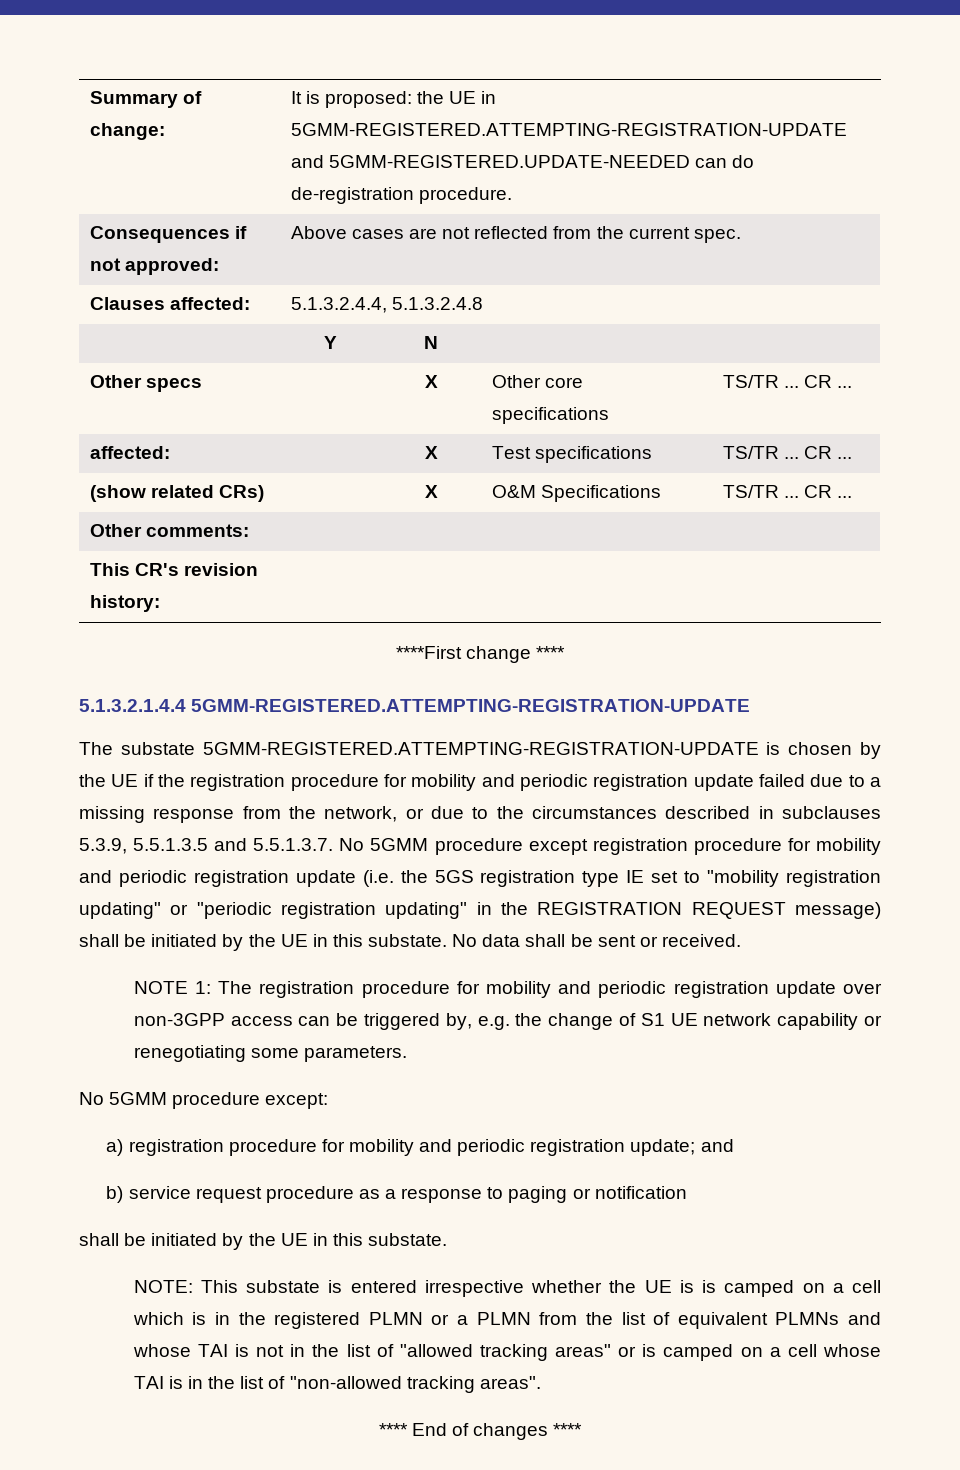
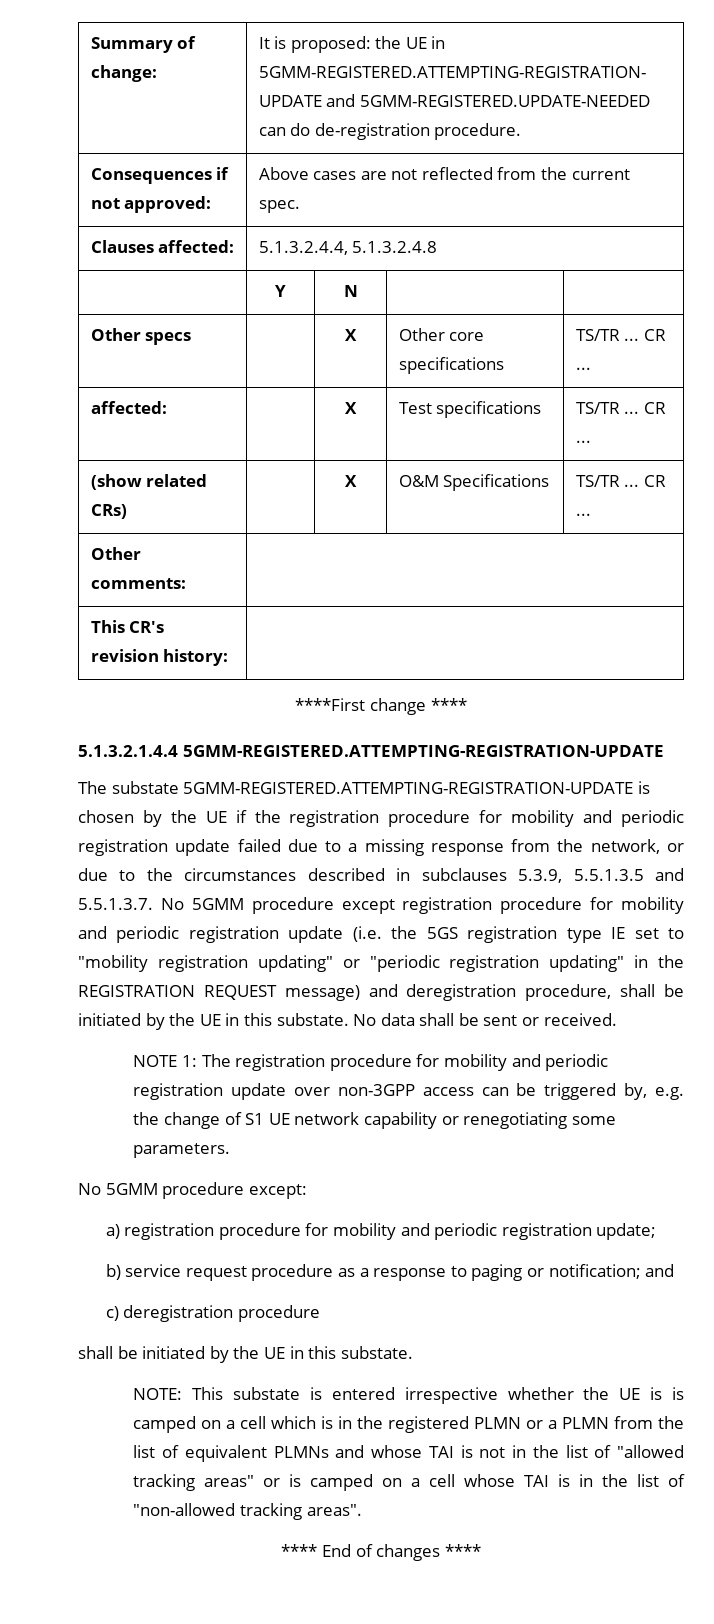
(881, 910) none -> [368,984,612,1001] and deregistration procedure,
[700,1139,734,1152] and -> (657, 1231) none
[594,1186,687,1199] notification -> [548,1264,675,1279] [105,1305,320,1322] notification; and // c) deregistration procedure

